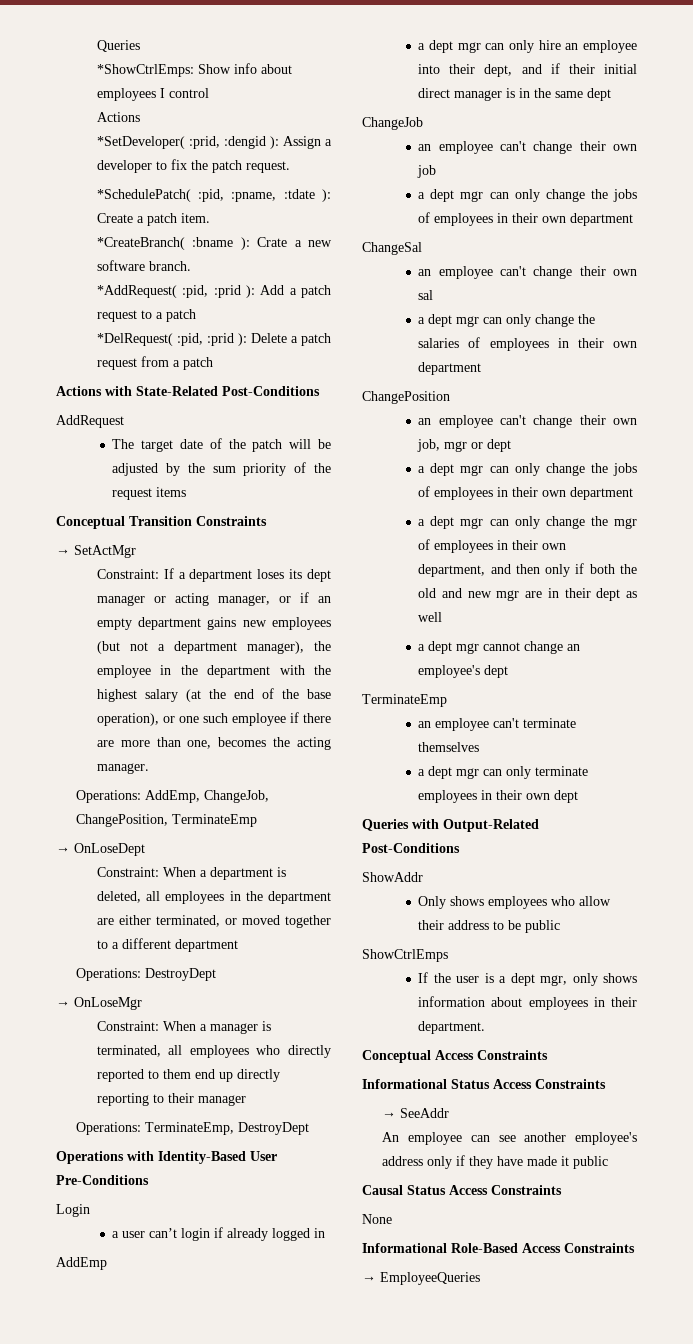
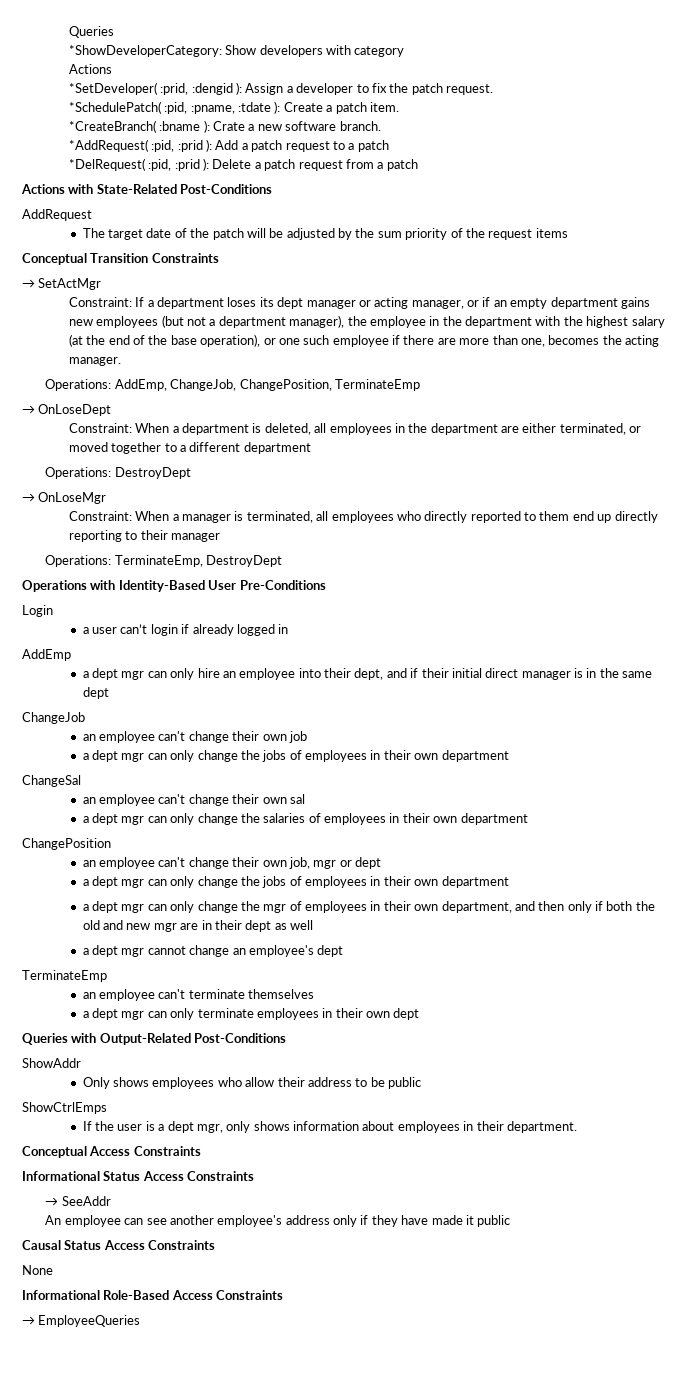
[96,63,292,77] [96,88,209,101] *ShowCtrlEmps: Show info about employees I control -> [68,45,405,57] *ShowDeveloperCategory: Show developers with category

